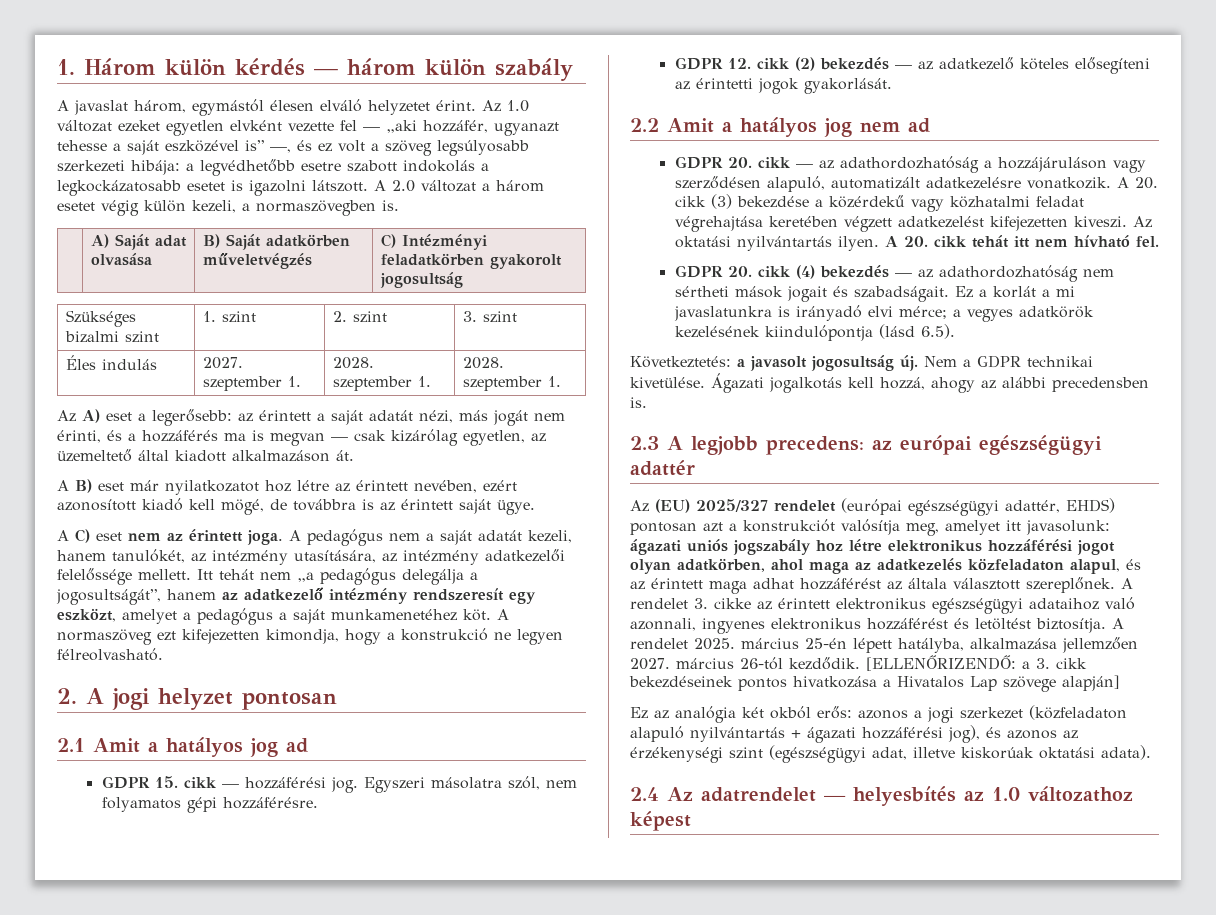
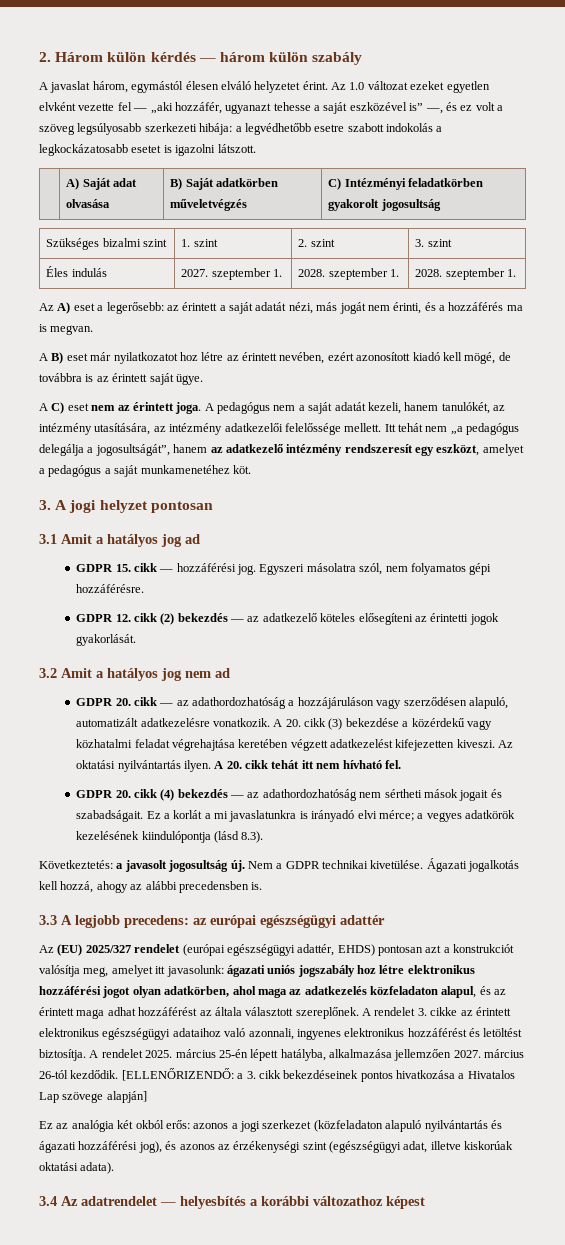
[57,59,75,75] 1. -> [39,52,51,62] 2.
[374,180,544,192] [57,200,399,216] A 2.0 változat a három esetet végig külön kezeli, a normaszövegben is. -> (256, 148) none
[270,429,546,446] [57,449,354,462] megvan — csak kizárólag egyetlen, az üzemeltető által kiadott alkalmazáson át. -> [50,325,94,335] megvan.
[497,609,509,620] [57,628,563,645] [57,648,163,661] [57,688,77,704] A normaszöveg ezt kifejezetten kimondja, hogy a konstrukció ne legyen félreolvasható. // 2. -> [39,500,51,510] // 3.
[57,738,85,752] 2.1 -> [39,534,57,544] 3.1
[630,118,659,132] 2.2 -> [39,668,57,678] 3.2
[920,324,955,339] 6.5). -> [241,831,264,843] 8.3).
[630,436,659,450] 2.3 -> [39,915,57,925] 3.3
[791,730,801,738] + -> [490,1120,502,1129] és
[630,787,659,801] 2.4 -> [39,1196,57,1206] 3.4
[964,787,1020,801] az 1.0 -> [250,1196,309,1206] a korábbi

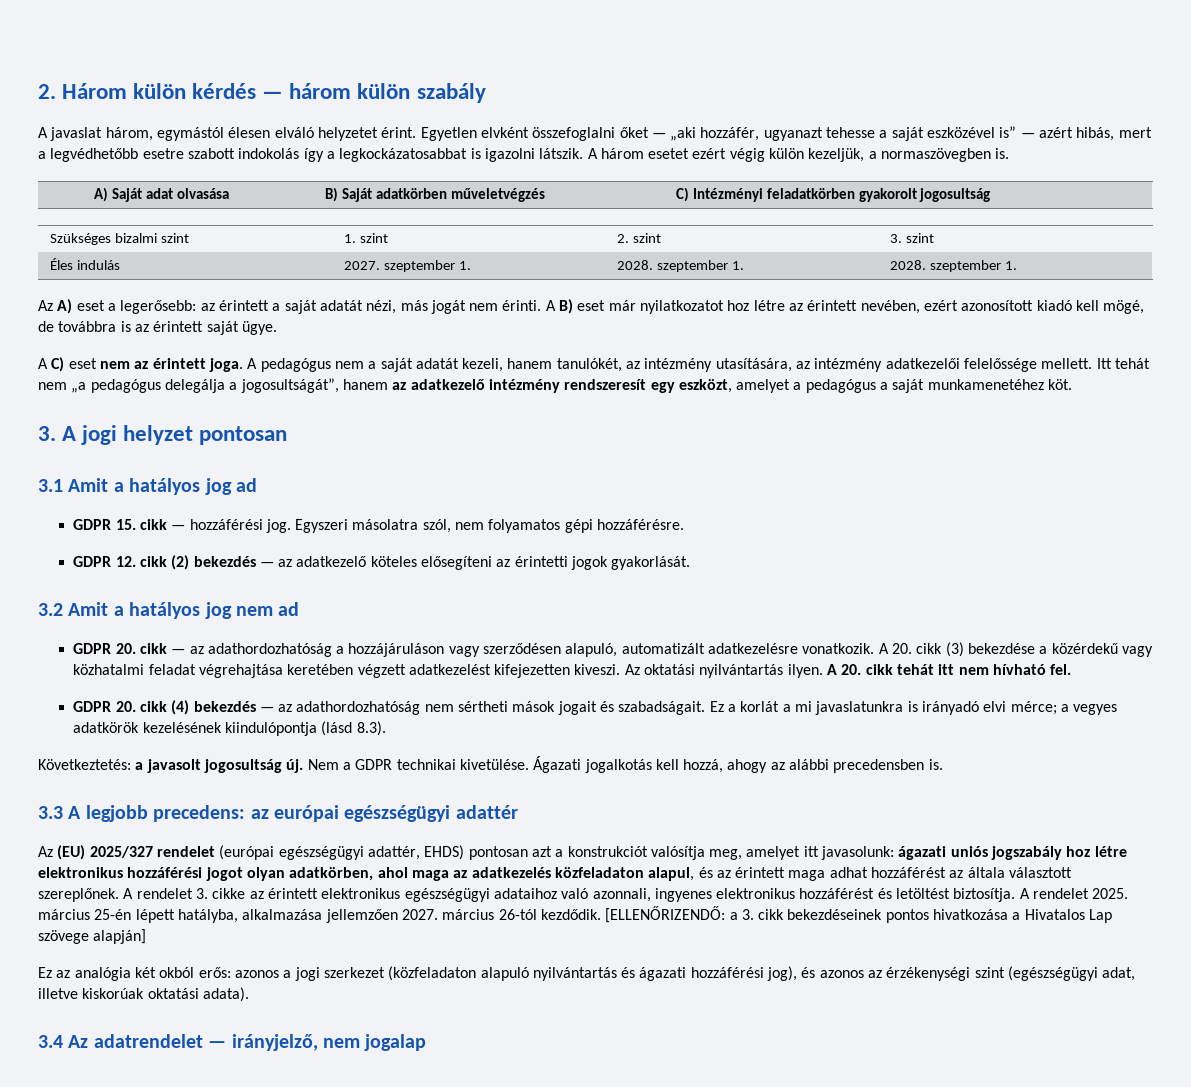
[331,81,490,93] [39,102,132,111] Az 1.0 változat ezeket egyetlen elvként vezette fel -> [420,127,649,141] Egyetlen elvként összefoglalni őket
[425,102,503,114] [39,123,233,135] —, és ez volt a szöveg legsúlyosabb szerkezeti hibája: -> [1020,127,1152,141] — azért hibás, mert
[436,126,443,132] [39,144,256,156] a legkockázatosabb esetet is igazolni látszott. -> [303,148,1010,162] így a legkockázatosabbat is igazolni látszik. A három esetet ezért végig külön kezeljük, a normaszövegben is.
[393,302,523,314] [39,324,94,335] érinti, és a hozzáférés ma is megvan. // -> [502,300,542,311] érinti.
[180,1196,425,1209] helyesbítés a korábbi változathoz képest -> [231,1034,427,1051] irányjelző, nem jogalap

